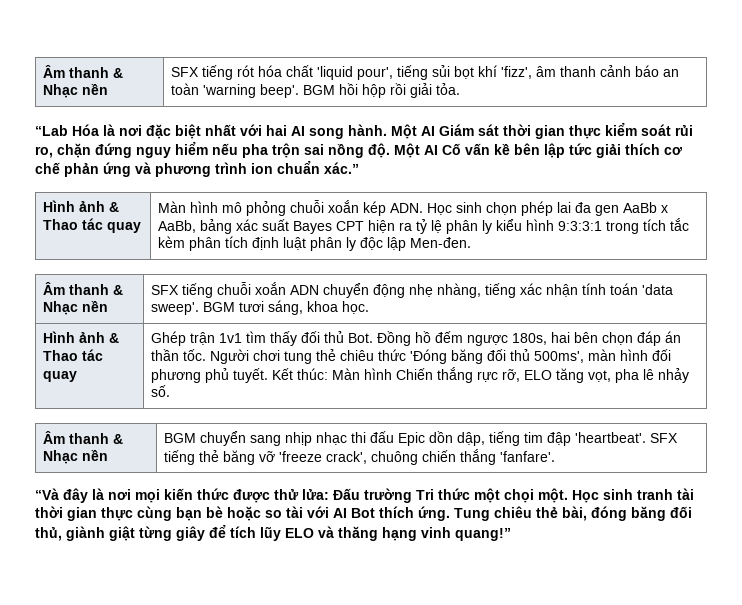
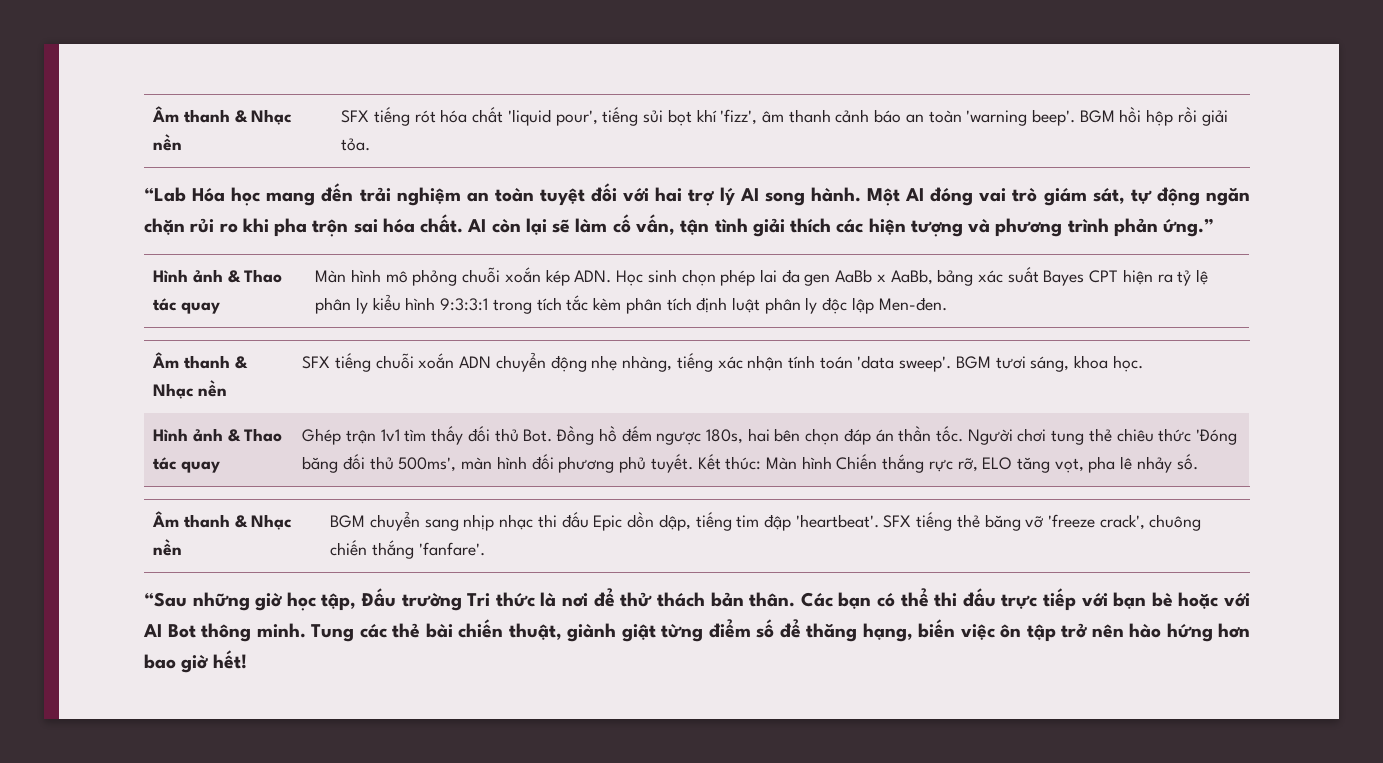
[103,124,287,139] là nơi đặc biệt nhất với hai -> [231,183,735,206] học mang đến trải nghiệm an toàn tuyệt đối với hai trợ lý
[439,122,693,139] [35,141,682,158] [35,160,359,177] Giám sát thời gian thực kiểm soát rủi ro, chặn đứng nguy hiểm nếu pha trộn sai nồng độ. Một AI Cố vấn kề bên lập tức giải thích cơ chế phản ứng và phương trình ion chuẩn xác.” -> [930,187,1250,206] [144,214,1215,237] đóng vai trò giám sát, tự động ngăn chặn rủi ro khi pha trộn sai hóa chất. AI còn lại sẽ làm cố vấn, tận tình giải thích các hiện tượng và phương trình phản ứng.”
[35,488,694,503] [35,506,172,521] “Và đây là nơi mọi kiến thức được thử lửa: Đấu trường Tri thức một chọi một. Học sinh tranh tài thời gian thực cùng -> [144,588,1108,611] “Sau những giờ học tập, Đấu trường Tri thức là nơi để thử thách bản thân. Các bạn có thể thi đấu trực tiếp với
[265,506,303,518] so tài -> (1219, 600) none
[379,506,692,521] [35,524,511,541] thích ứng. Tung chiêu thẻ bài, đóng băng đối thủ, giành giật từng giây để tích lũy ELO và thăng hạng vinh quang!” -> [201,619,1250,642] [144,650,247,673] thông minh. Tung các thẻ bài chiến thuật, giành giật từng điểm số để thăng hạng, biến việc ôn tập trở nên hào hứng hơn bao giờ hết!

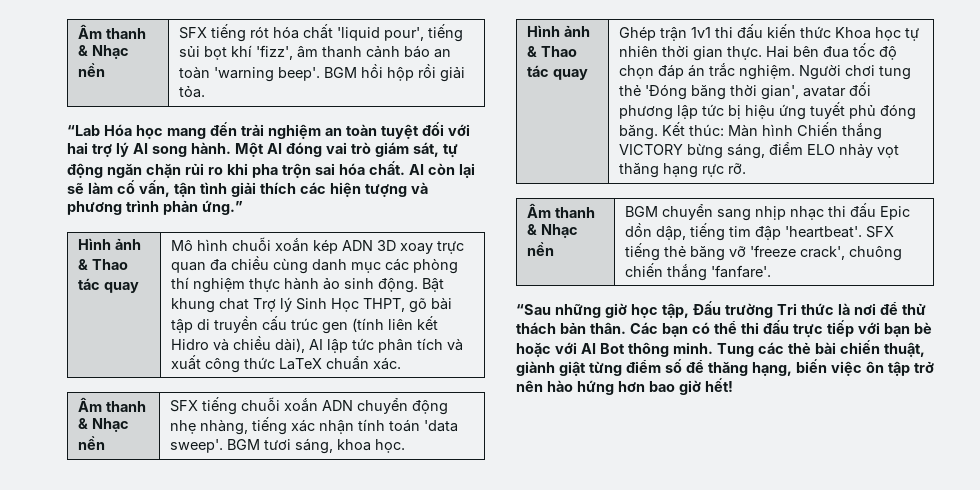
[315,267,1209,286] [315,294,947,314] Màn hình mô phỏng chuỗi xoắn kép ADN. Học sinh chọn phép lai đa gen AaBb x AaBb, bảng xác suất Bayes CPT hiện ra tỷ lệ phân ly kiểu hình 9:3:3:1 trong tích tắc kèm phân tích định luật phân ly độc lập Men-đen. -> [171,237,465,254] [171,256,459,274] [171,277,445,293] [171,297,453,313] [171,316,439,334] [171,336,464,353] [171,355,402,373] Mô hình chuỗi xoắn kép ADN 3D xoay trực quan đa chiều cùng danh mục các phòng thí nghiệm thực hành ảo sinh động. Bật khung chat Trợ lý Sinh Học THPT, gõ bài tập di truyền cấu trúc gen (tính liên kết Hidro và chiều dài), AI lập tức phân tích và xuất công thức LaTeX chuẩn xác.
[404,426,801,445] tìm thấy đối thủ Bot. Đồng hồ đếm ngược 180s, hai bên -> [715,24,920,41] [619,43,898,61] thi đấu kiến thức Khoa học tự nhiên thời gian thực. Hai bên đua tốc độ
[898,426,964,442] thần tốc. -> [709,63,796,80] trắc nghiệm.
[1116,428,1238,445] [302,454,693,473] chiêu thức 'Đóng băng đối thủ 500ms', màn hình đối phương phủ tuyết. -> [645,82,872,100] [619,102,917,120] [619,125,659,140] 'Đóng băng thời gian', avatar đối phương lập tức bị hiệu ứng tuyết phủ đóng băng.
[928,454,1198,473] rực rỡ, ELO tăng vọt, pha lê nhảy số. -> [619,142,900,159] [619,163,747,178] VICTORY bừng sáng, điểm ELO nhảy vọt thăng hạng rực rỡ.

